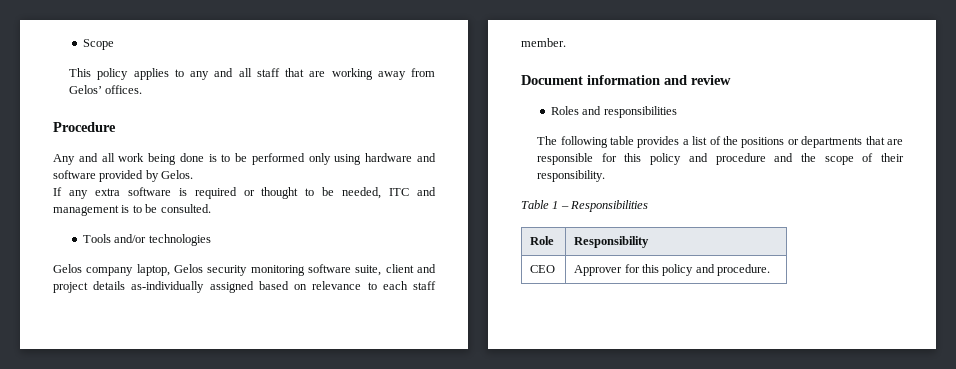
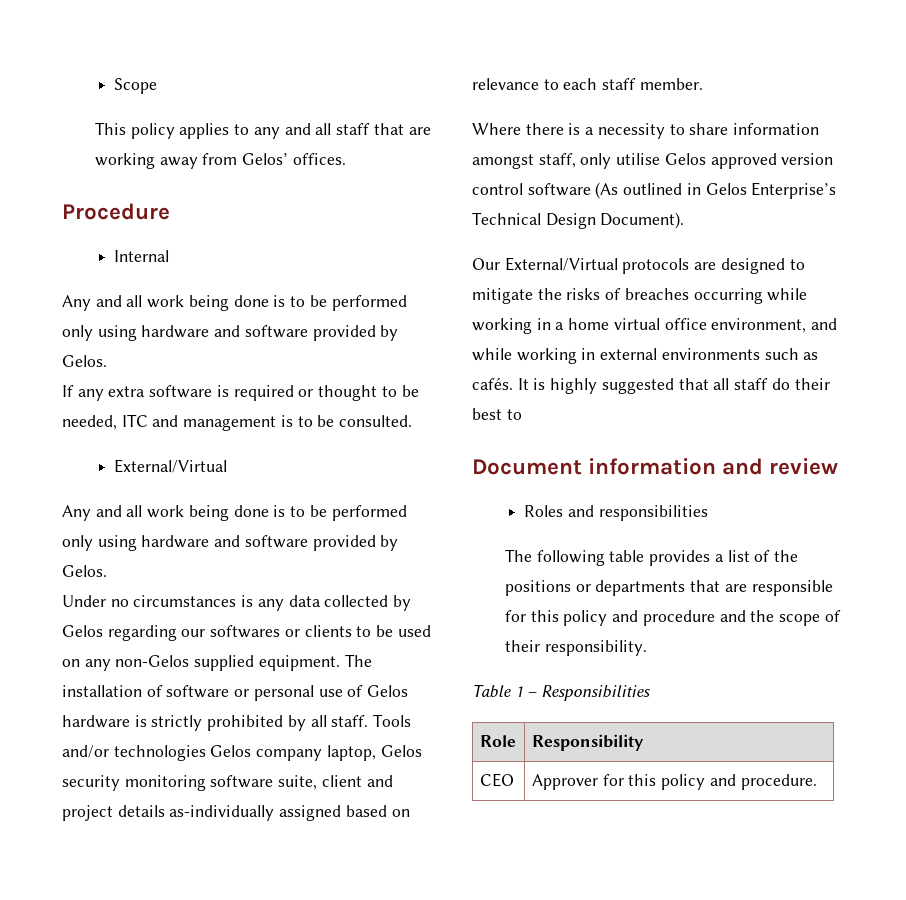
(116, 127) none -> [114,250,170,262] // Internal
(211, 208) none -> [114,459,228,473] [62,505,407,521] [62,535,399,551] [62,565,107,577] [62,595,412,611] [62,625,431,641] [62,654,372,671] [62,685,409,701] [62,715,369,731] External/Virtual // Any and all work being done is to be performed only using hardware and software provided by Gelos. // Under no circumstances is any data collected by Gelos regarding our softwares or clients to be used on any non-Gelos supplied equipment. The installation of software or personal use of Gelos hardware is strictly prohibited by all staff.
(211, 240) // -> (206, 753) none
(566, 42) none -> [472,123,820,139] [472,153,834,169] [472,182,837,199] [472,212,685,229] [472,257,805,274] [472,288,808,304] [472,318,838,334] [472,348,819,364] [472,377,830,394] [472,408,522,420] // Where there is a necessity to share information amongst staff, only utilise Gelos approved version control software (As outlined in Gelos Enterprise’s Technical Design Document). // Our External/Virtual protocols are designed to mitigate the risks of breaches occurring while working in a home virtual office environment, and while working in external environments such as cafés. It is highly suggested that all staff do their best to

